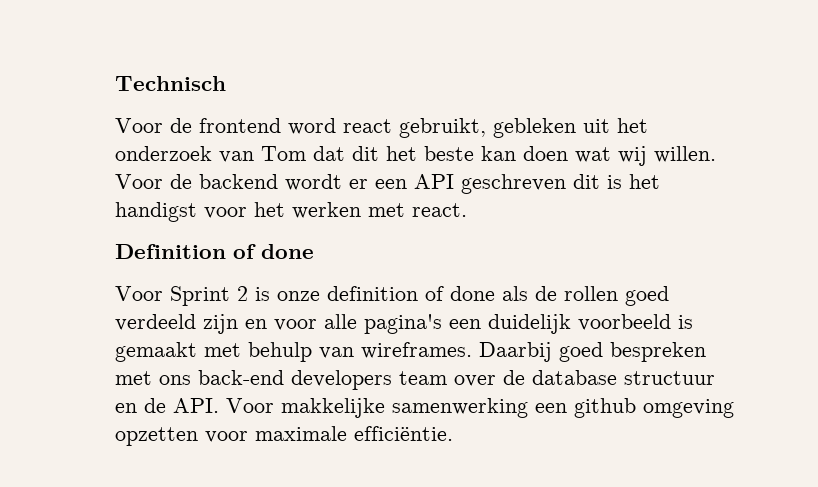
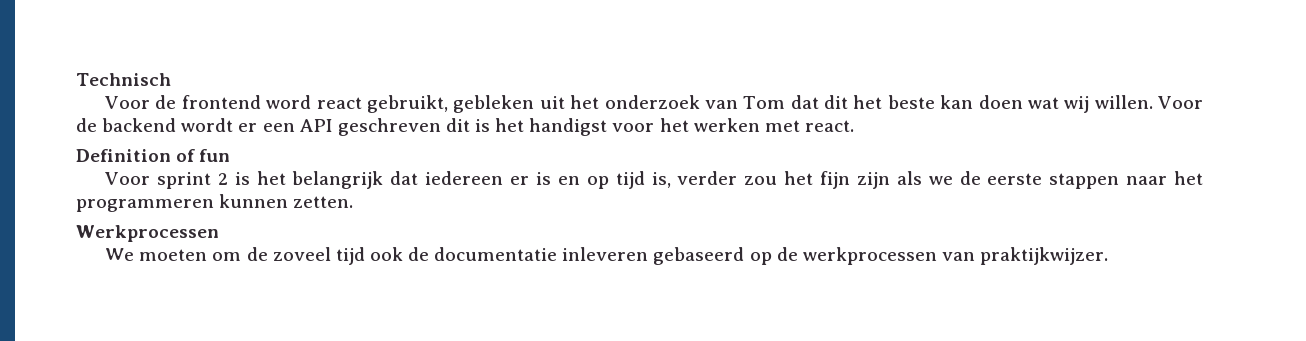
[261,244,314,259] [115,286,230,306] done // Voor Sprint -> [199,149,231,162] [105,172,211,189] fun // Voor sprint
[277,286,669,306] [115,314,693,334] [115,342,706,362] [115,370,715,390] [115,398,734,418] [115,426,453,446] onze definition of done als de rollen goed verdeeld zijn en voor alle pagina's een duidelijk voorbeeld is gemaakt met behulp van wireframes. Daarbij goed bespreken met ons back-end developers team over de database structuur en de API. Voor makkelijke samenwerking een github omgeving opzetten voor maximale efficiëntie. -> [256,171,1204,189] [76,194,354,212] [76,225,219,242] [105,247,1109,265] het belangrijk dat iedereen er is en op tijd is, verder zou het fijn zijn als we de eerste stappen naar het programmeren kunnen zetten. // Werkprocessen // We moeten om de zoveel tijd ook de documentatie inleveren gebaseerd op de werkprocessen van praktijkwijzer.

